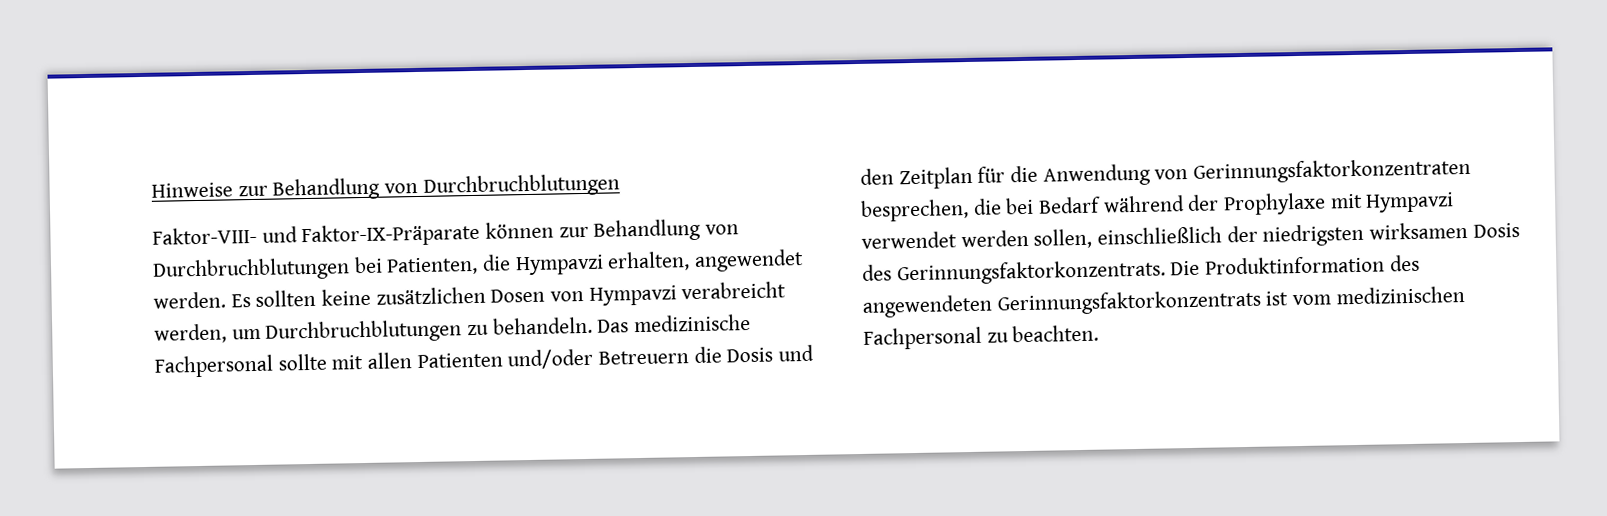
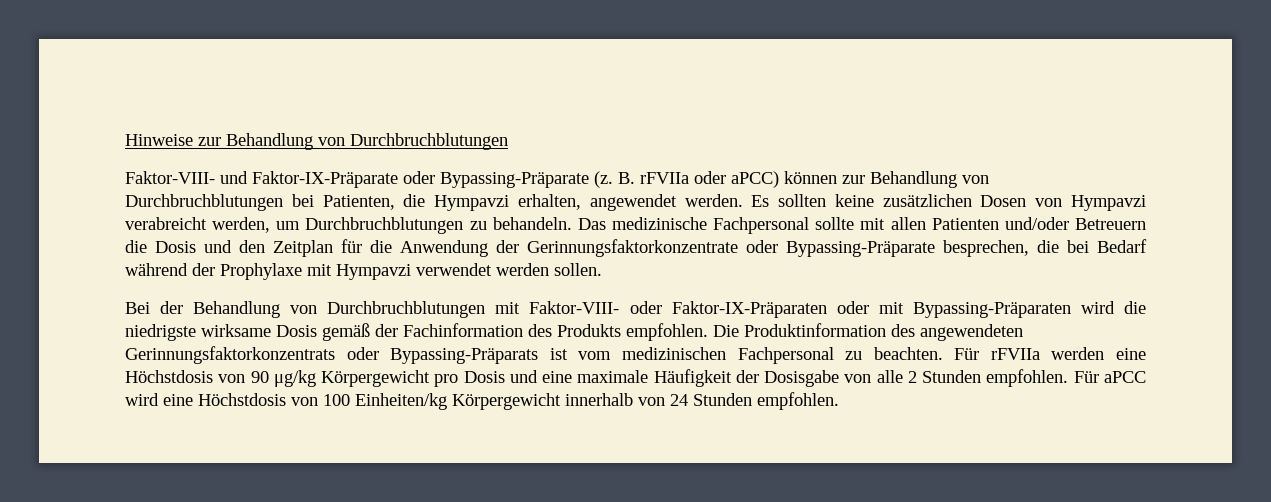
(481, 235) none -> [403,171,779,188] oder Bypassing-Präparate (z. B. rFVIIa oder aPCC)
[1154,157,1472,184] von Gerinnungsfaktorkonzentraten -> [496,239,935,257] der Gerinnungsfaktorkonzentrate oder Bypassing-Präparate
[1033,221,1520,249] [862,259,1166,286] sollen, einschließlich der niedrigsten wirksamen Dosis des Gerinnungsfaktorkonzentrats. -> [554,263,602,276] [125,301,1146,318] [125,323,708,341] sollen. // Bei der Behandlung von Durchbruchblutungen mit Faktor-VIII- oder Faktor-IX-Präparaten oder mit Bypassing-Präparaten wird die niedrigste wirksame Dosis gemäß der Fachinformation des Produkts empfohlen.
(1262, 302) none -> [346,347,539,364] oder Bypassing-Präparats
(1100, 333) none -> [954,347,1147,360] [125,369,1147,387] [125,392,839,410] Für rFVIIa werden eine Höchstdosis von 90 μg/kg Körpergewicht pro Dosis und eine maximale Häufigkeit der Dosisgabe von alle 2 Stunden empfohlen. Für aPCC wird eine Höchstdosis von 100 Einheiten/kg Körpergewicht innerhalb von 24 Stunden empfohlen.

